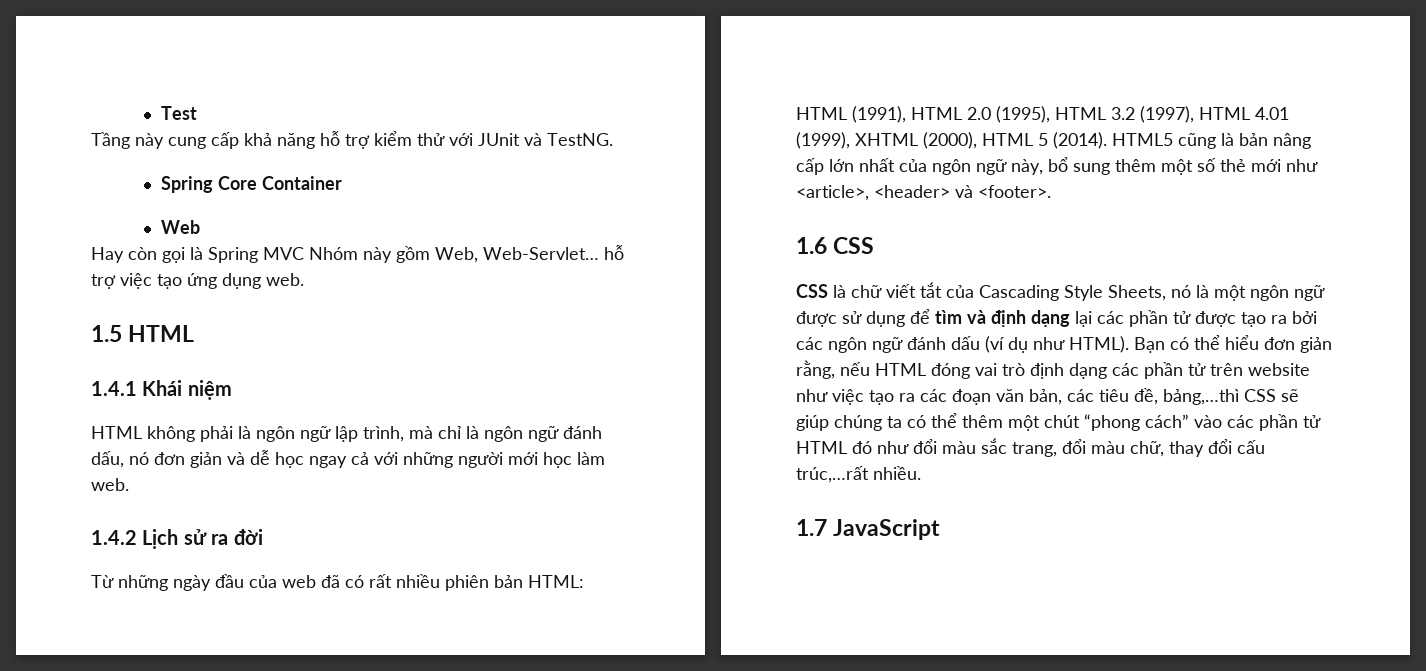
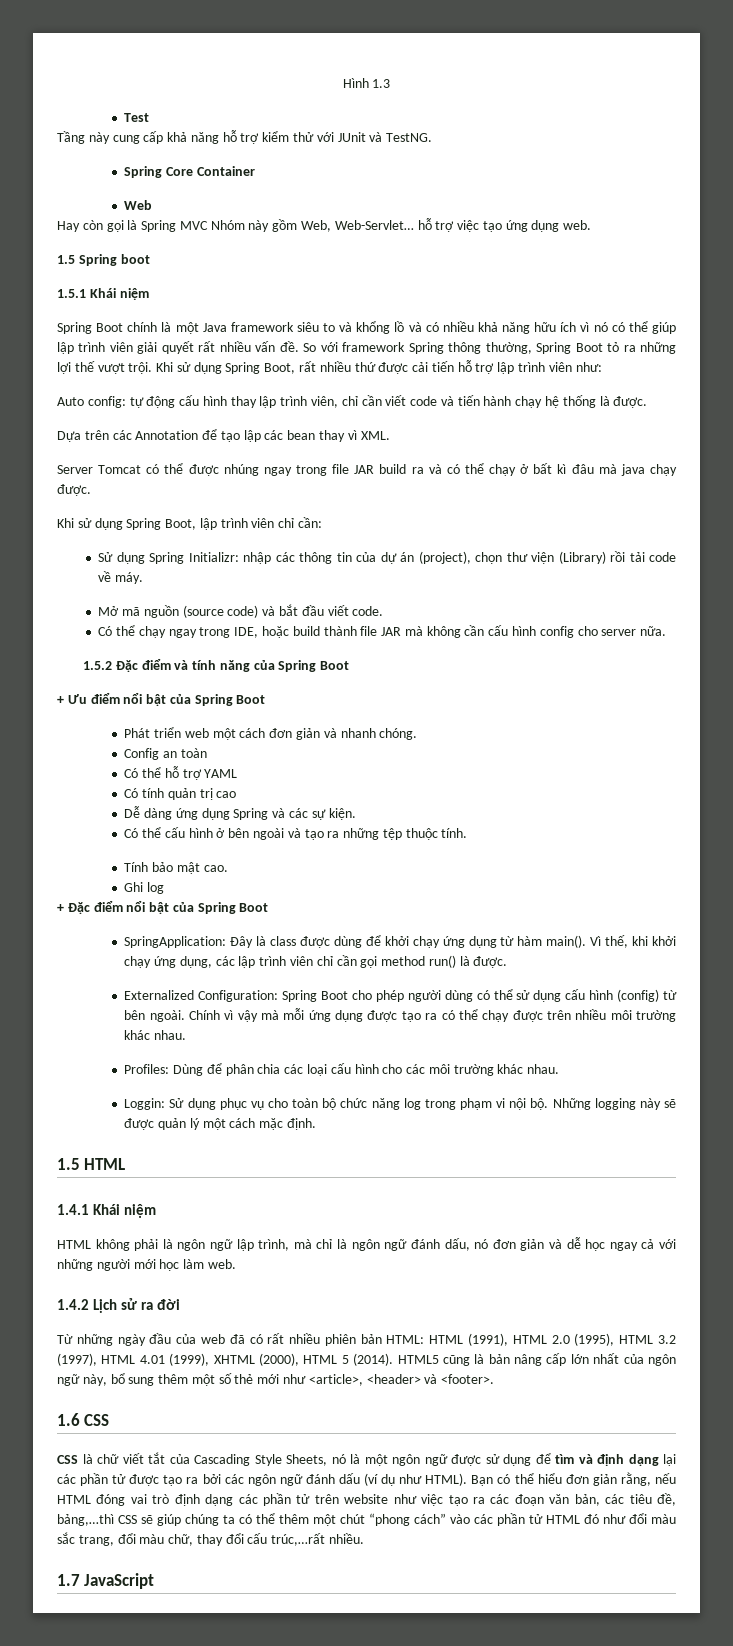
(160, 113) none -> [342,78,391,88] Hình 1.3 //
(304, 279) none -> [57,254,150,266] [57,288,149,300] [57,321,677,334] [57,341,676,354] [57,360,602,374] [57,395,648,408] [57,429,390,442] [57,463,677,476] [57,484,91,496] [57,517,323,530] [98,551,677,564] [98,571,144,584] [98,604,384,618] [98,625,667,638] [82,658,350,672] [57,692,266,706] [124,727,418,740] [124,748,207,760] [124,766,238,780] [124,788,237,800] [124,806,356,820] [124,827,468,840] [124,862,228,874] [124,882,165,894] [57,900,269,914] [124,935,676,948] [124,955,508,968] [124,989,677,1002] [124,1008,676,1022] [124,1030,187,1040] [124,1063,560,1076] [124,1098,676,1110] [124,1118,316,1130] // 1.5 Spring boot // 1.5.1 Khái niệm // Spring Boot chính là một Java framework siêu to và khổng lồ và có nhiều khả năng hữu ích vì nó có thể giúp lập trình viên giải quyết rất nhiều vấn đề. So với framework Spring thông thường, Spring Boot tỏ ra những lợi thế vượt trội. Khi sử dụng Spring Boot, rất nhiều thứ được cải tiến hỗ trợ lập trình viên như: // Auto config: tự động cấu hình thay lập trình viên, chỉ cần viết code và tiến hành chạy hệ thống là được. // Dựa trên các Annotation để tạo lập các bean thay vì XML. // Server Tomcat có thể được nhúng ngay trong file JAR build ra và có thể chạy ở bất kì đâu mà java chạy được. // Khi sử dụng Spring Boot, lập trình viên chỉ cần: // Sử dụng Spring Initializr: nhập các thông tin của dự án (project), chọn thư viện (Library) rồi tải code về máy. // Mở mã nguồn (source code) và bắt đầu viết code. // Có thể chạy ngay trong IDE, hoặc build thành file JAR mà không cần cấu hình config cho server nữa. // 1.5.2 Đặc điểm và tính năng của Spring Boot // + Ưu điểm nổi bật của Spring Boot // Phát triển web một cách đơn giản và nhanh chóng. // Config an toàn // Có thể hỗ trợ YAML // Có tính quản trị cao // Dễ dàng ứng dụng Spring và các sự kiện. // Có thể cấu hình ở bên ngoài và tạo ra những tệp thuộc tính. // Tính bảo mật cao. // Ghi log // + Đặc điểm nổi bật của Spring Boot // SpringApplication: Đây là class được dùng để khởi chạy ứng dụng từ hàm main(). Vì thế, khi khởi chạy ứng dụng, các lập trình viên chỉ cần gọi method run() là được. // Externalized Configuration: Spring Boot cho phép người dùng có thể sử dụng cấu hình (config) từ bên ngoài. Chính vì vậy mà mỗi ứng dụng được tạo ra có thể chạy được trên nhiều môi trường khác nhau. // Profiles: Dùng để phân chia các loại cấu hình cho các môi trường khác nhau. // Loggin: Sử dụng phục vụ cho toàn bộ chức năng log trong phạm vi nội bộ. Những logging này sẽ được quản lý một cách mặc định.

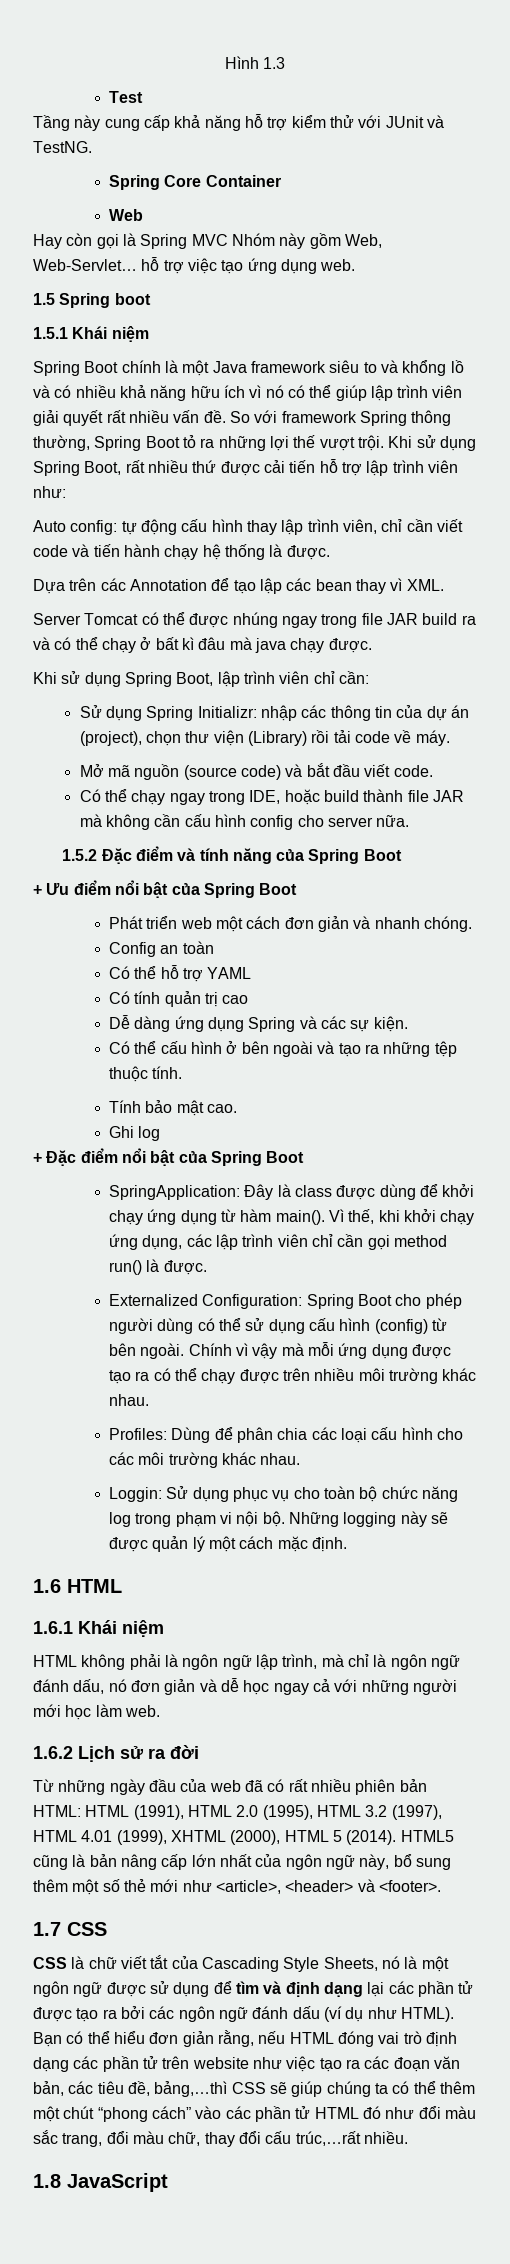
[57,1158,80,1170] 1.5 -> [33,1579,61,1593] 1.6
[57,1204,89,1215] 1.4.1 -> [33,1621,73,1634] 1.6.1
[57,1299,89,1310] 1.4.2 -> [33,1746,73,1759] 1.6.2
[57,1413,80,1426] 1.6 -> [33,1922,61,1936] 1.7
[57,1574,80,1586] 1.7 -> [33,2174,61,2188] 1.8

